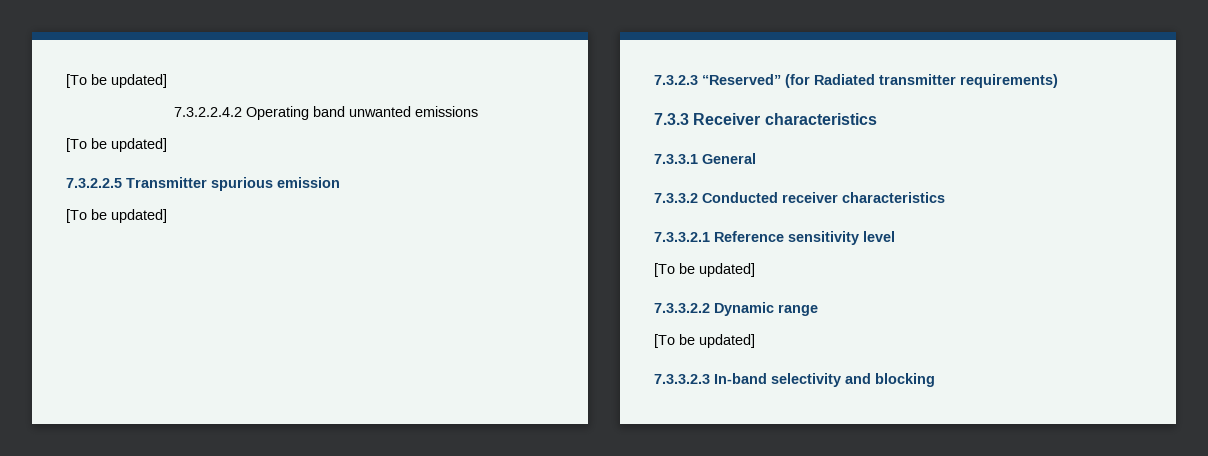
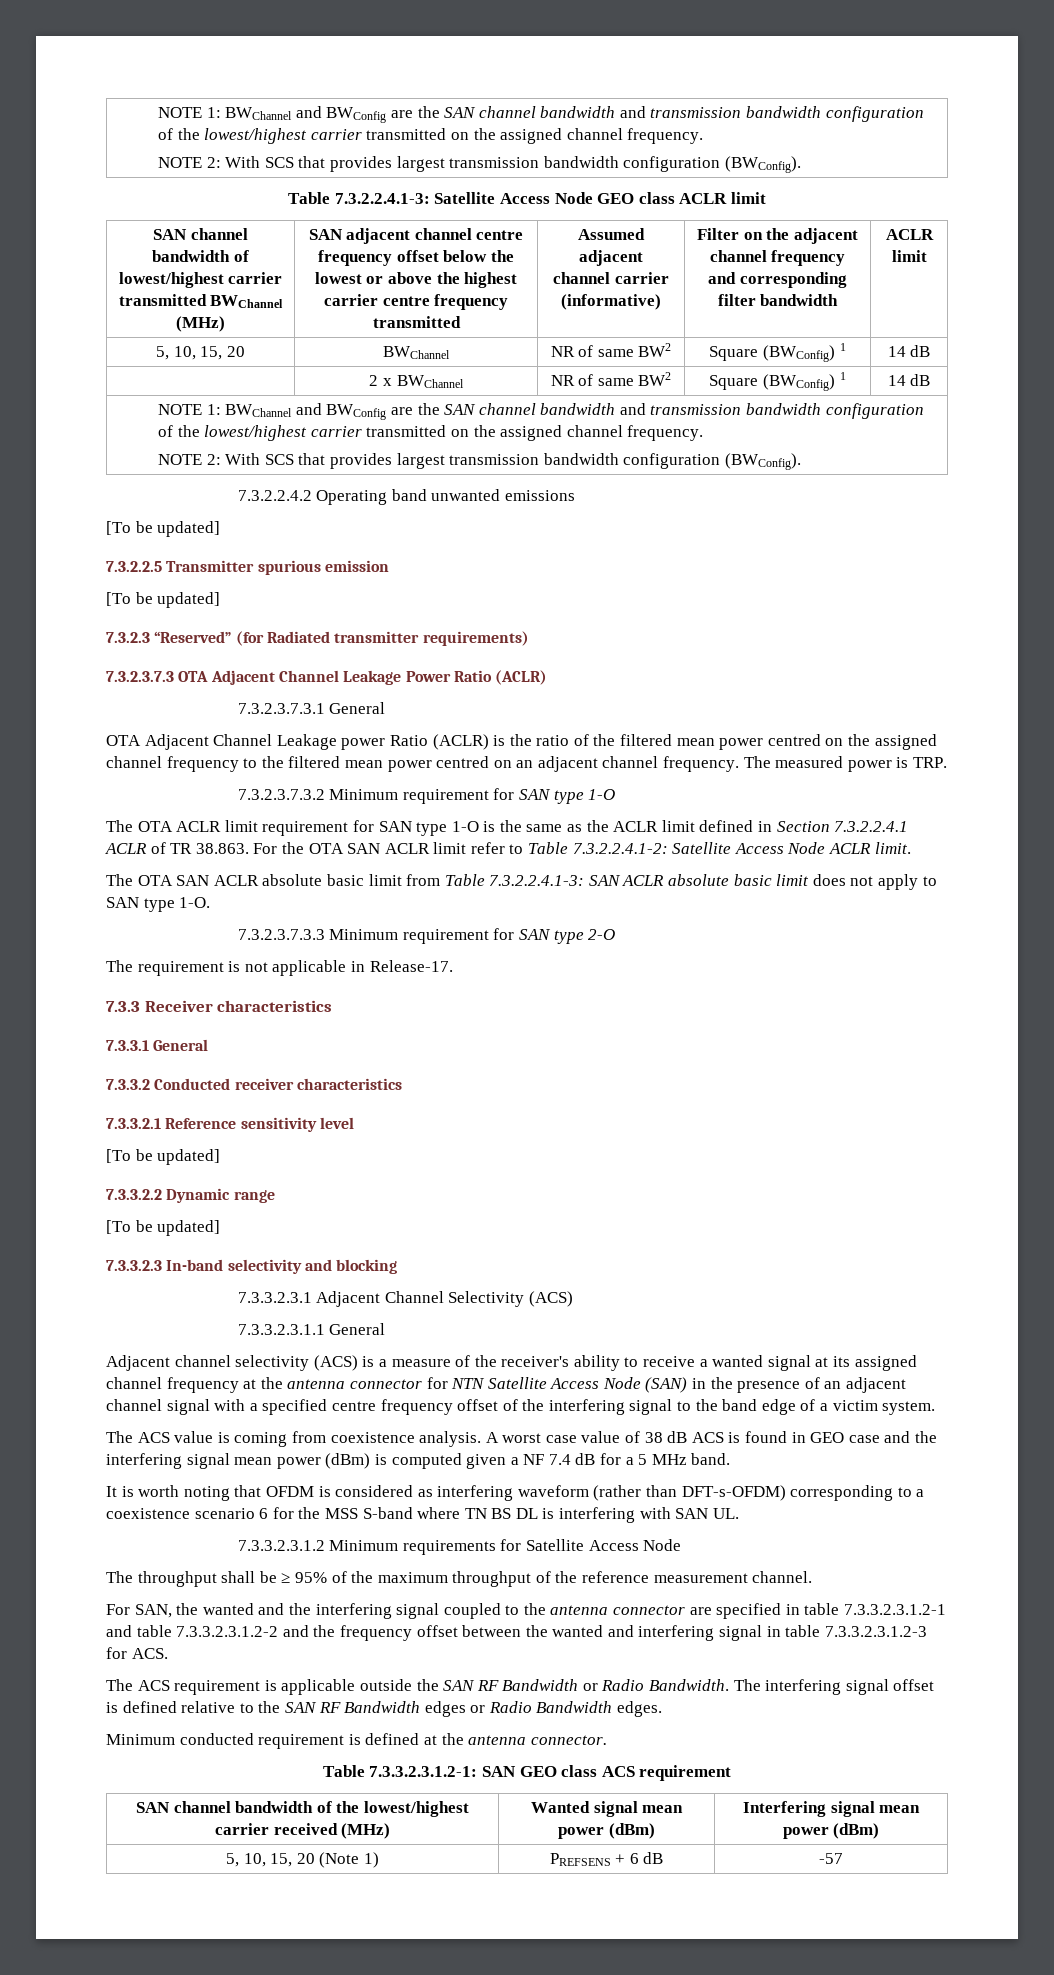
[66,74,167,88] [To be updated] -> [157,106,924,123] [157,128,704,144] [157,156,801,173] [288,192,766,204] [153,228,248,240] [152,250,249,262] [118,272,283,288] [118,294,284,308] [176,316,225,332] [308,228,524,244] [318,250,514,266] [314,272,518,288] [323,294,509,310] [372,316,461,328] [578,228,645,240] [579,250,643,266] [553,272,669,284] [561,294,661,310] [697,228,858,244] [709,250,846,266] [708,272,847,288] [717,294,839,306] [885,229,934,240] [891,250,927,262] [156,346,245,360] [383,346,450,359] [550,343,672,357] [709,343,846,362] [887,345,931,357] [369,375,464,388] [550,372,672,386] [709,372,846,391] [887,374,931,386] [157,403,924,420] [157,425,704,441] [157,453,801,470] NOTE 1: BWChannel and BWConfig are the SAN channel bandwidth and transmission bandwidth configuration of the lowest/highest carrier transmitted on the assigned channel frequency. // NOTE 2: With SCS that provides largest transmission bandwidth configuration (BWConfig). // Table 7.3.2.2.4.1-3: Satellite Access Node GEO class ACLR limit // SAN channel bandwidth of lowest/highest carrier transmitted BWChannel (MHz) | SAN adjacent channel centre frequency offset below the lowest or above the highest carrier centre frequency transmitted | Assumed adjacent channel carrier (informative) | Filter on the adjacent channel frequency and corresponding filter bandwidth | ACLR limit // 5, 10, 15, 20 | BWChannel | NR of same BW2 | Square (BWConfig) 1 | 14 dB // | 2 x BWChannel | NR of same BW2 | Square (BWConfig) 1 | 14 dB // NOTE 1: BWChannel and BWConfig are the SAN channel bandwidth and transmission bandwidth configuration of the lowest/highest carrier transmitted on the assigned channel frequency. // NOTE 2: With SCS that provides largest transmission bandwidth configuration (BWConfig).
(1058, 81) none -> [106,670,548,685] [237,702,386,714] [106,734,937,750] [106,756,948,772] [237,788,616,804] [106,820,909,836] [105,842,911,854] [106,874,937,890] [106,897,211,912] [237,928,616,944] [106,960,453,976] // 7.3.2.3.7.3 OTA Adjacent Channel Leakage Power Ratio (ACLR) // 7.3.2.3.7.3.1 General // OTA Adjacent Channel Leakage power Ratio (ACLR) is the ratio of the filtered mean power centred on the assigned channel frequency to the filtered mean power centred on an adjacent channel frequency. The measured power is TRP. // 7.3.2.3.7.3.2 Minimum requirement for SAN type 1-O // The OTA ACLR limit requirement for SAN type 1-O is the same as the ACLR limit defined in Section 7.3.2.2.4.1 ACLR of TR 38.863. For the OTA SAN ACLR limit refer to Table 7.3.2.2.4.1-2: Satellite Access Node ACLR limit. // The OTA SAN ACLR absolute basic limit from Table 7.3.2.2.4.1-3: SAN ACLR absolute basic limit does not apply to SAN type 1-O. // 7.3.2.3.7.3.3 Minimum requirement for SAN type 2-O // The requirement is not applicable in Release-17.
(935, 380) none -> [237,1291,574,1307] [237,1323,386,1335] [106,1355,917,1371] [106,1377,907,1393] [106,1399,936,1415] [106,1431,937,1447] [106,1453,731,1469] [106,1485,925,1501] [106,1507,739,1523] [237,1539,682,1555] [106,1571,813,1587] [106,1603,947,1619] [106,1625,927,1641] [106,1647,168,1659] [106,1679,935,1695] [106,1701,663,1717] [106,1733,607,1749] [322,1765,732,1781] [136,1801,469,1817] [214,1823,391,1839] [530,1801,684,1817] [558,1823,655,1839] [742,1801,921,1817] [782,1823,880,1839] [226,1852,379,1868] [549,1852,664,1866] [819,1853,843,1864] // 7.3.3.2.3.1 Adjacent Channel Selectivity (ACS) // 7.3.3.2.3.1.1 General // Adjacent channel selectivity (ACS) is a measure of the receiver's ability to receive a wanted signal at its assigned channel frequency at the antenna connector for NTN Satellite Access Node (SAN) in the presence of an adjacent channel signal with a specified centre frequency offset of the interfering signal to the band edge of a victim system. // The ACS value is coming from coexistence analysis. A worst case value of 38 dB ACS is found in GEO case and the interfering signal mean power (dBm) is computed given a NF 7.4 dB for a 5 MHz band. // It is worth noting that OFDM is considered as interfering waveform (rather than DFT-s-OFDM) corresponding to a coexistence scenario 6 for the MSS S-band where TN BS DL is interfering with SAN UL. // 7.3.3.2.3.1.2 Minimum requirements for Satellite Access Node // The throughput shall be ≥ 95% of the maximum throughput of the reference measurement channel. // For SAN, the wanted and the interfering signal coupled to the antenna connector are specified in table 7.3.3.2.3.1.2-1 and table 7.3.3.2.3.1.2-2 and the frequency offset between the wanted and interfering signal in table 7.3.3.2.3.1.2-3 for ACS. // The ACS requirement is applicable outside the SAN RF Bandwidth or Radio Bandwidth. The interfering signal offset is defined relative to the SAN RF Bandwidth edges or Radio Bandwidth edges. // Minimum conducted requirement is defined at the antenna connector. // Table 7.3.3.2.3.1.2-1: SAN GEO class ACS requirement // SAN channel bandwidth of the lowest/highest carrier received (MHz) | Wanted signal mean power (dBm) | Interfering signal mean power (dBm) // 5, 10, 15, 20 (Note 1) | PREFSENS + 6 dB | -57

